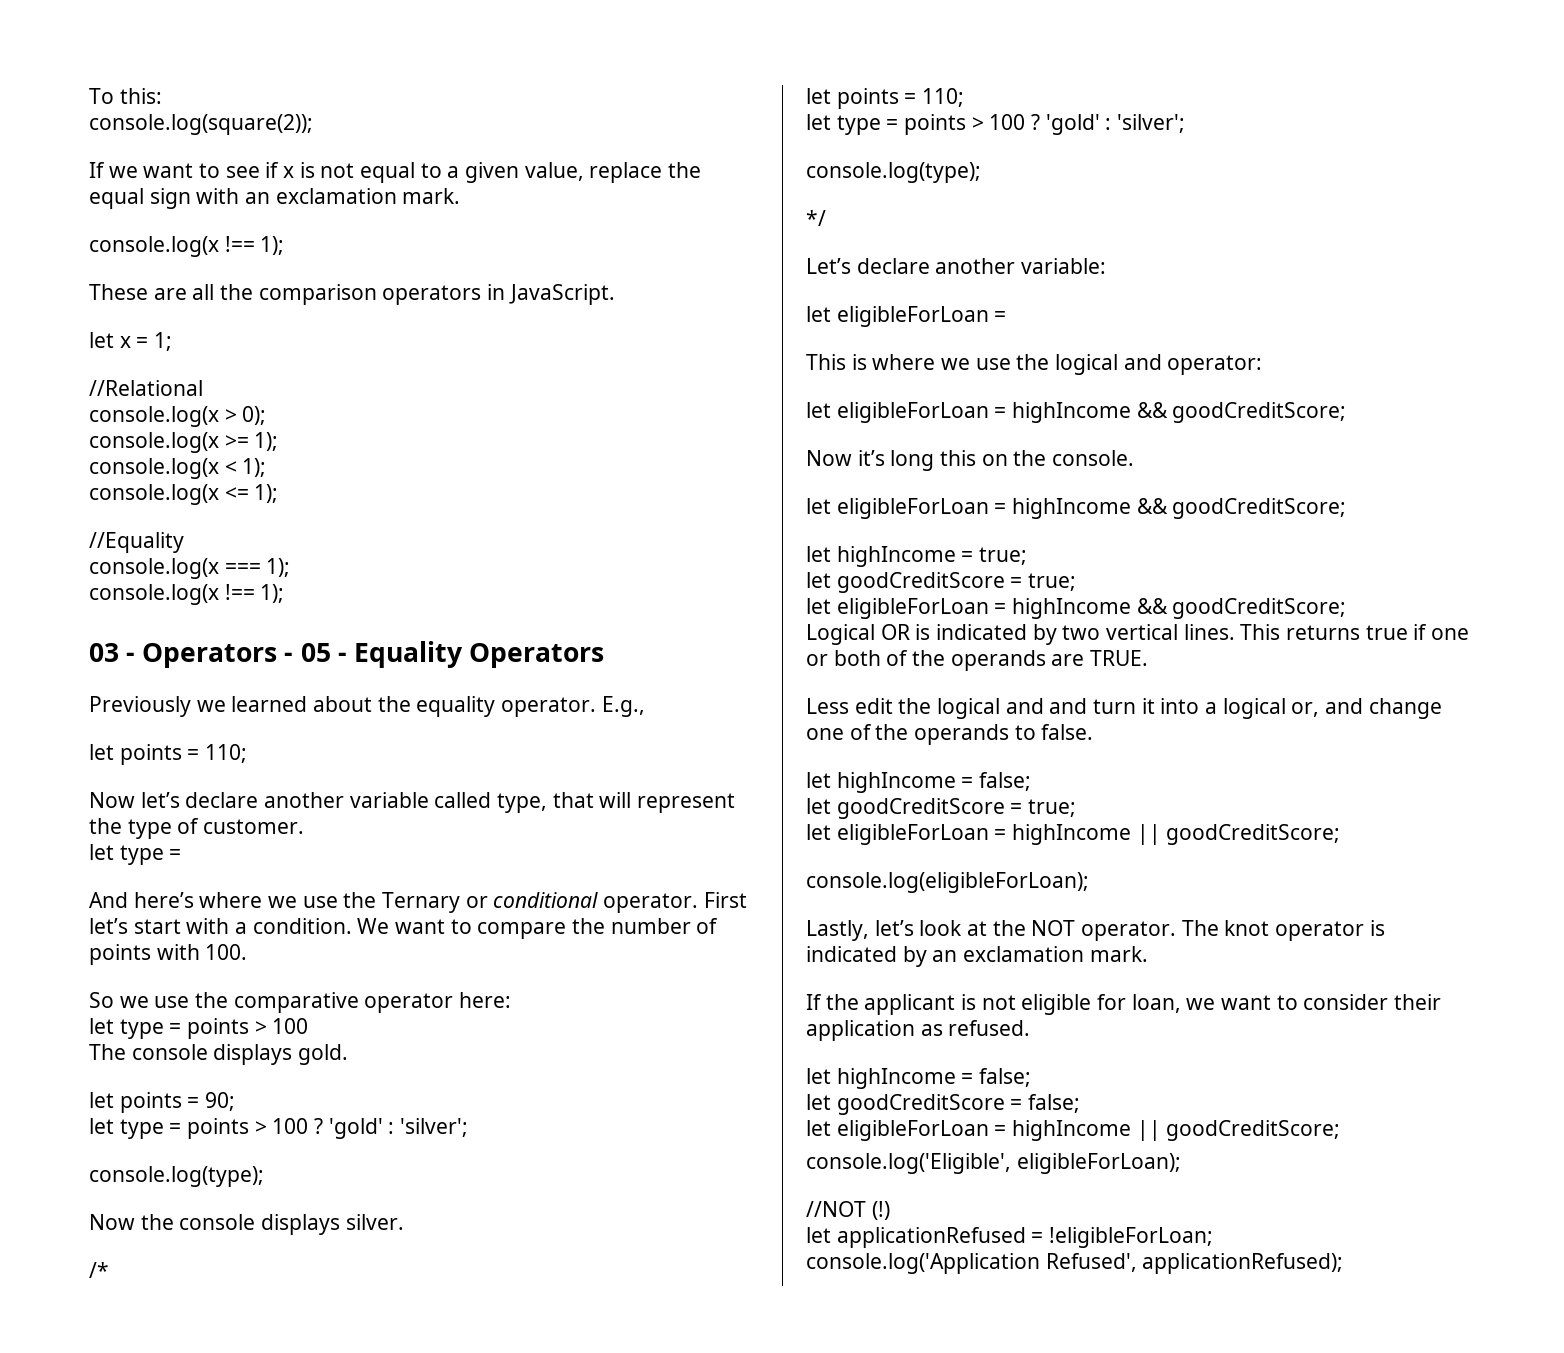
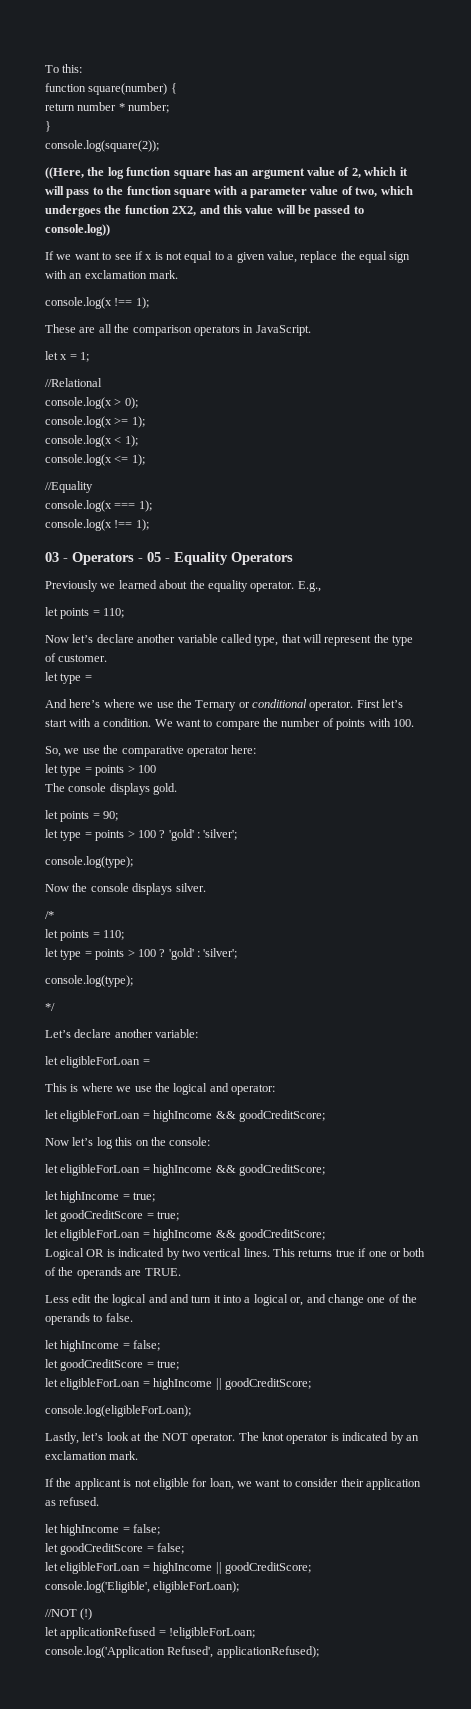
[89,114,313,135] console.log(square(2)); -> [45,83,177,95] [45,102,170,113] [45,121,51,132] [45,140,159,152] [45,167,408,179] [45,186,413,198] [45,205,364,217] [45,224,110,236] function square(number) { // return number * number; // } // console.log(square(2)); // ((Here, the log function square has an argument value of 2, which it will pass to the function square with a parameter value of two, which undergoes the function 2X2, and this value will be passed to console.log))
[89,992,114,1008] So -> [45,746,61,757] So,
[857,450,935,471] it’s long -> [72,1137,113,1149] let’s log
[1052,450,1135,466] console. -> [169,1137,211,1146] console:

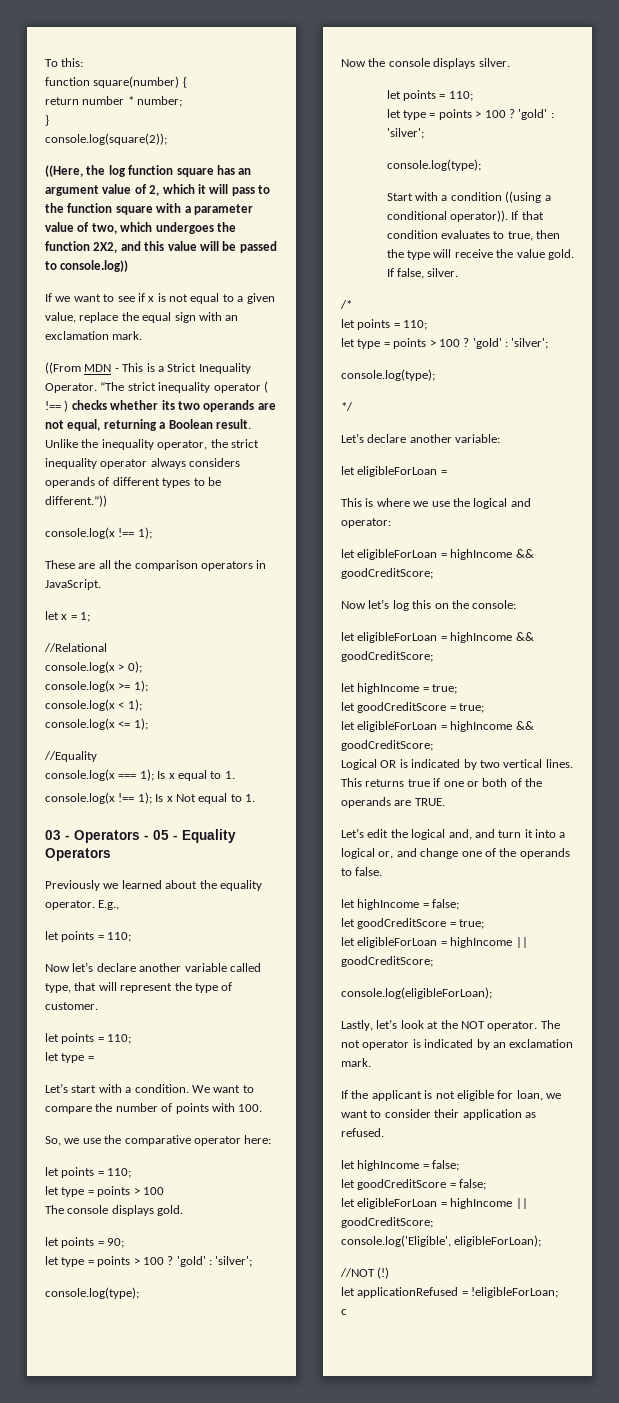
(179, 274) none -> [45,362,251,374] [45,381,268,393] [45,400,276,412] [45,419,251,431] [45,439,259,450] [45,458,241,469] [45,477,221,488] [45,495,107,507] // ((From MDN - This is a Strict Inequality Operator. “The strict inequality operator ( !== ) checks whether its two operands are not equal, returning a Boolean result. Unlike the inequality operator, the strict inequality operator always considers operands of different types to be different.”))
[45,519,149,531] // console.log(x !== 1); -> [157,770,235,781] [45,792,255,804] Is x equal to 1. // console.log(x !== 1); Is x Not equal to 1.
(108, 658) none -> [45,1033,132,1044] // let points = 110;
[45,699,404,711] And here’s where we use the Ternary or conditional operator. First let’s -> [45,1083,68,1093] Let’s
(257, 749) none -> [45,1167,132,1178] // let points = 110;
(206, 887) none -> [386,90,473,101] [386,109,554,120] [386,128,424,139] [386,159,481,171] [386,191,551,203] [386,210,544,222] [386,230,561,241] [386,249,574,260] [386,268,459,279] // let points = 110; // let type = points > 100 ? 'gold' : 'silver'; // console.log(type); // Start with a condition ((using a conditional operator)). If that condition evaluates to true, then the type will receive the value gold. If false, silver.
[45,1295,69,1303] Less -> [341,828,364,838] Let’s
[148,1294,168,1303] and -> [448,829,472,840] and,
[262,1432,284,1441] knot -> [341,1040,360,1048] not
[45,1646,319,1658] console.log('Application Refused', applicationRefused); -> [341,1309,347,1315] c

